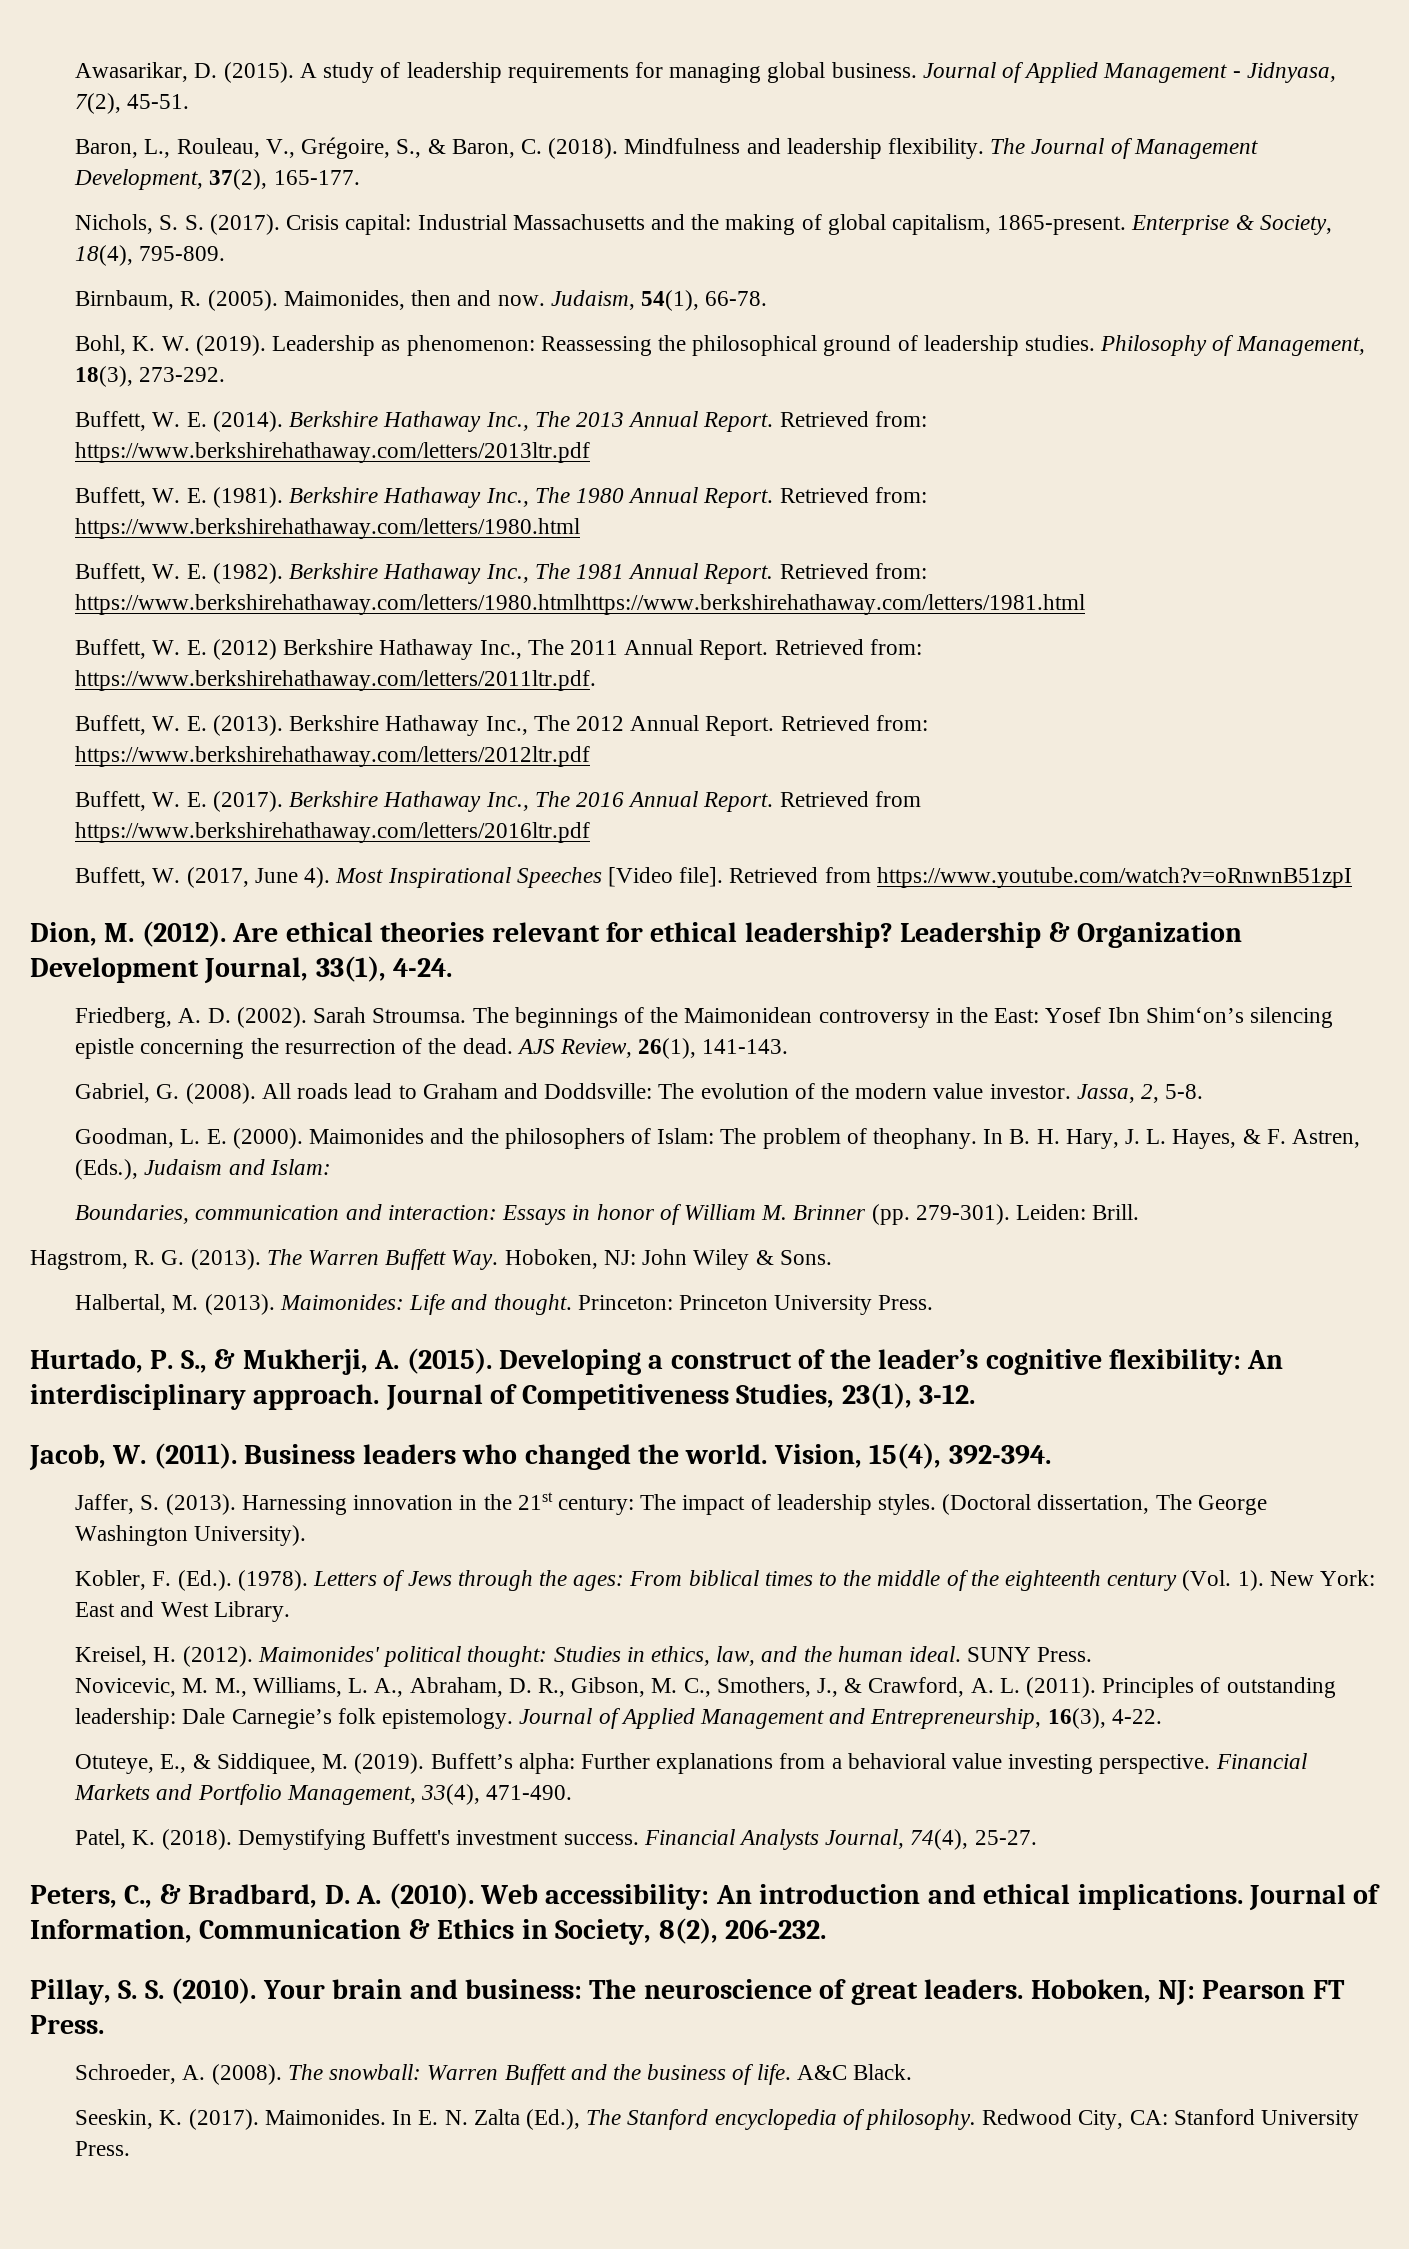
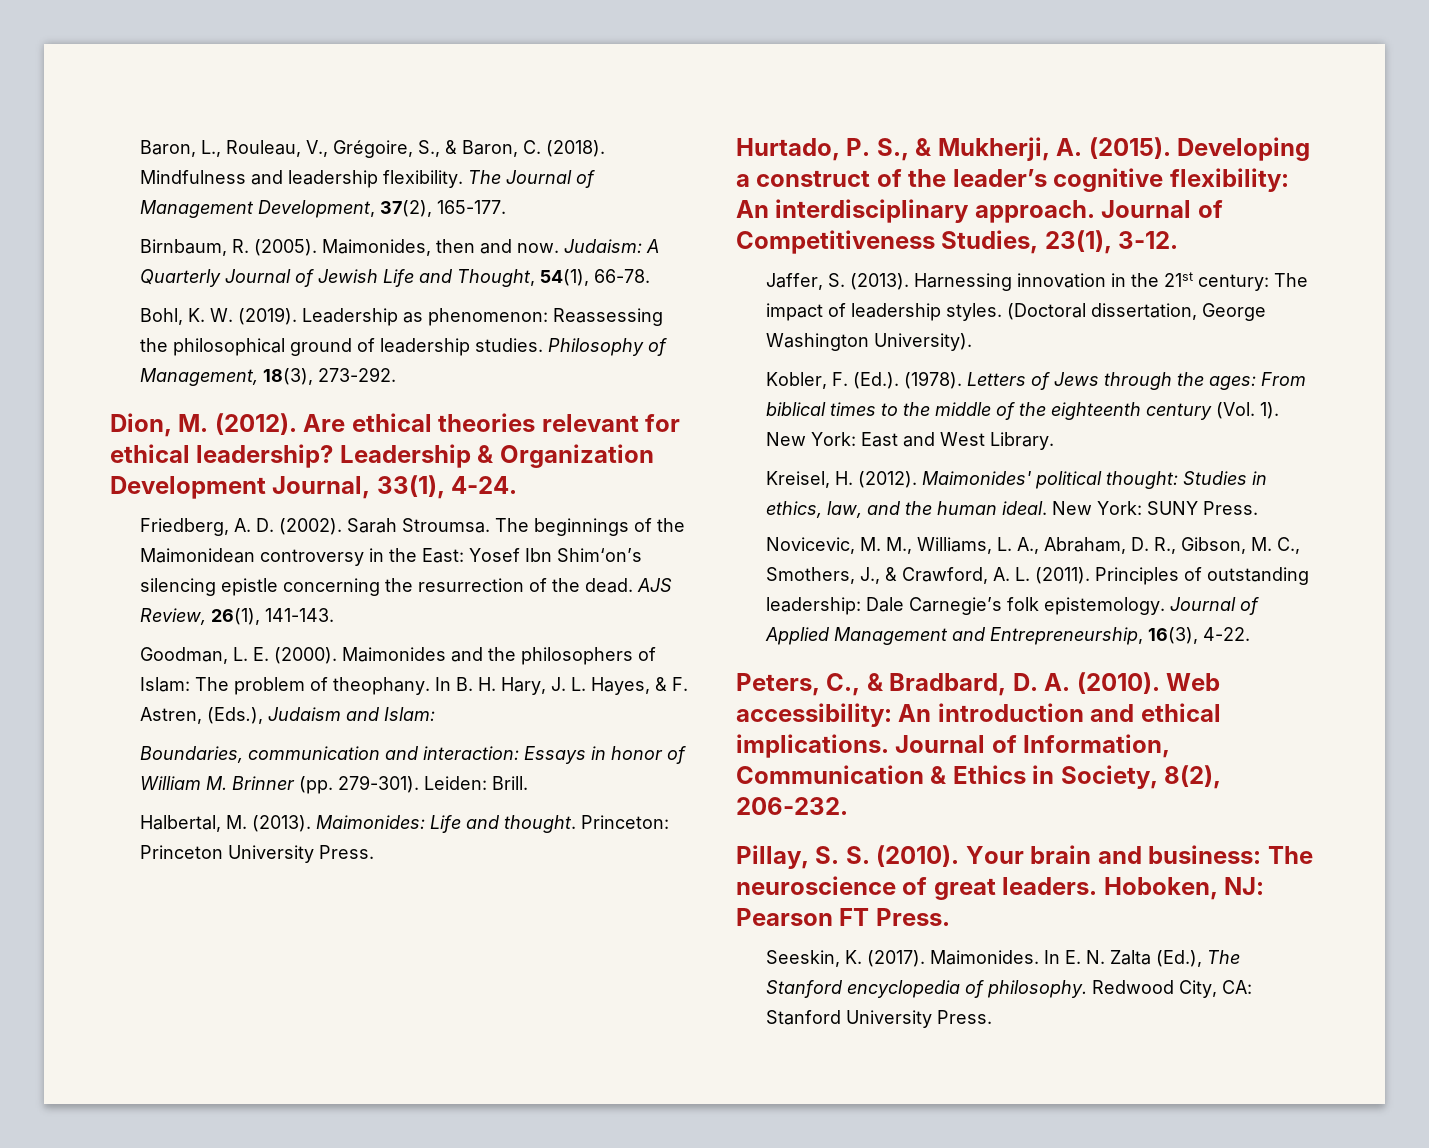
[75,62,1336,83] [75,93,190,114] Awasarikar, D. (2015). A study of leadership requirements for managing global business. Journal of Applied Management - Jidnyasa, 7(2), 45-51. // -> (140, 148) none
[75,214,1332,235] [75,245,226,266] // Nichols, S. S. (2017). Crisis capital: Industrial Massachusetts and the making of global capitalism, 1865-present. Enterprise & Society, 18(4), 795-809. -> (507, 207) none
[550,290,635,310] Judaism, -> [564,239,660,253] [140,269,536,287] Judaism: A Quarterly Journal of Jewish Life and Thought,
[75,411,927,432] [75,442,591,463] [75,487,927,508] [75,518,581,539] [75,563,927,584] [75,594,1086,615] [75,639,922,660] [75,670,597,691] [75,715,928,736] [75,746,591,767] [75,791,921,812] [75,822,591,843] [75,867,1352,888] // Buffett, W. E. (2014). Berkshire Hathaway Inc., The 2013 Annual Report. Retrieved from: https://www.berkshirehathaway.com/letters/2013ltr.pdf // Buffett, W. E. (1981). Berkshire Hathaway Inc., The 1980 Annual Report. Retrieved from: https://www.berkshirehathaway.com/letters/1980.html // Buffett, W. E. (1982). Berkshire Hathaway Inc., The 1981 Annual Report. Retrieved from: https://www.berkshirehathaway.com/letters/1980.htmlhttps://www.berkshirehathaway.com/letters/1981.html // Buffett, W. E. (2012) Berkshire Hathaway Inc., The 2011 Annual Report. Retrieved from: https://www.berkshirehathaway.com/letters/2011ltr.pdf. // Buffett, W. E. (2013). Berkshire Hathaway Inc., The 2012 Annual Report. Retrieved from: https://www.berkshirehathaway.com/letters/2012ltr.pdf // Buffett, W. E. (2017). Berkshire Hathaway Inc., The 2016 Annual Report. Retrieved from https://www.berkshirehathaway.com/letters/2016ltr.pdf // Buffett, W. (2017, June 4). Most Inspirational Speeches [Video file]. Retrieved from https://www.youtube.com/watch?v=oRnwnB51zpI -> (397, 374) none
[75,1083,1204,1104] // Gabriel, G. (2008). All roads lead to Graham and Doddsville: The evolution of the modern value investor. Jassa, 2, 5-8. -> (335, 615) none
[30,1249,832,1270] // Hagstrom, R. G. (2013). The Warren Buffett Way. Hoboken, NJ: John Wiley & Sons. -> (529, 783) none
[29,1443,1051,1471] // Jacob, W. (2011). Business leaders who changed the world. Vision, 15(4), 392-394. -> (1179, 240) none
[1155,1494,1192,1510] The -> (1198, 311) none
(961, 1654) none -> [1052,501,1143,515] New York:
[75,1753,1307,1774] [74,1784,573,1805] [75,1829,1037,1850] // Otuteye, E., & Siddiquee, M. (2019). Buffett’s alpha: Further explanations from a behavioral value investing perspective. Financial Markets and Portfolio Management, 33(4), 471-490. // Patel, K. (2018). Demystifying Buffett's investment success. Financial Analysts Journal, 74(4), 25-27. -> (1251, 634) none
[75,2064,912,2085] // Schroeder, A. (2008). The snowball: Warren Buffett and the business of life. A&C Black. -> (950, 917) none

